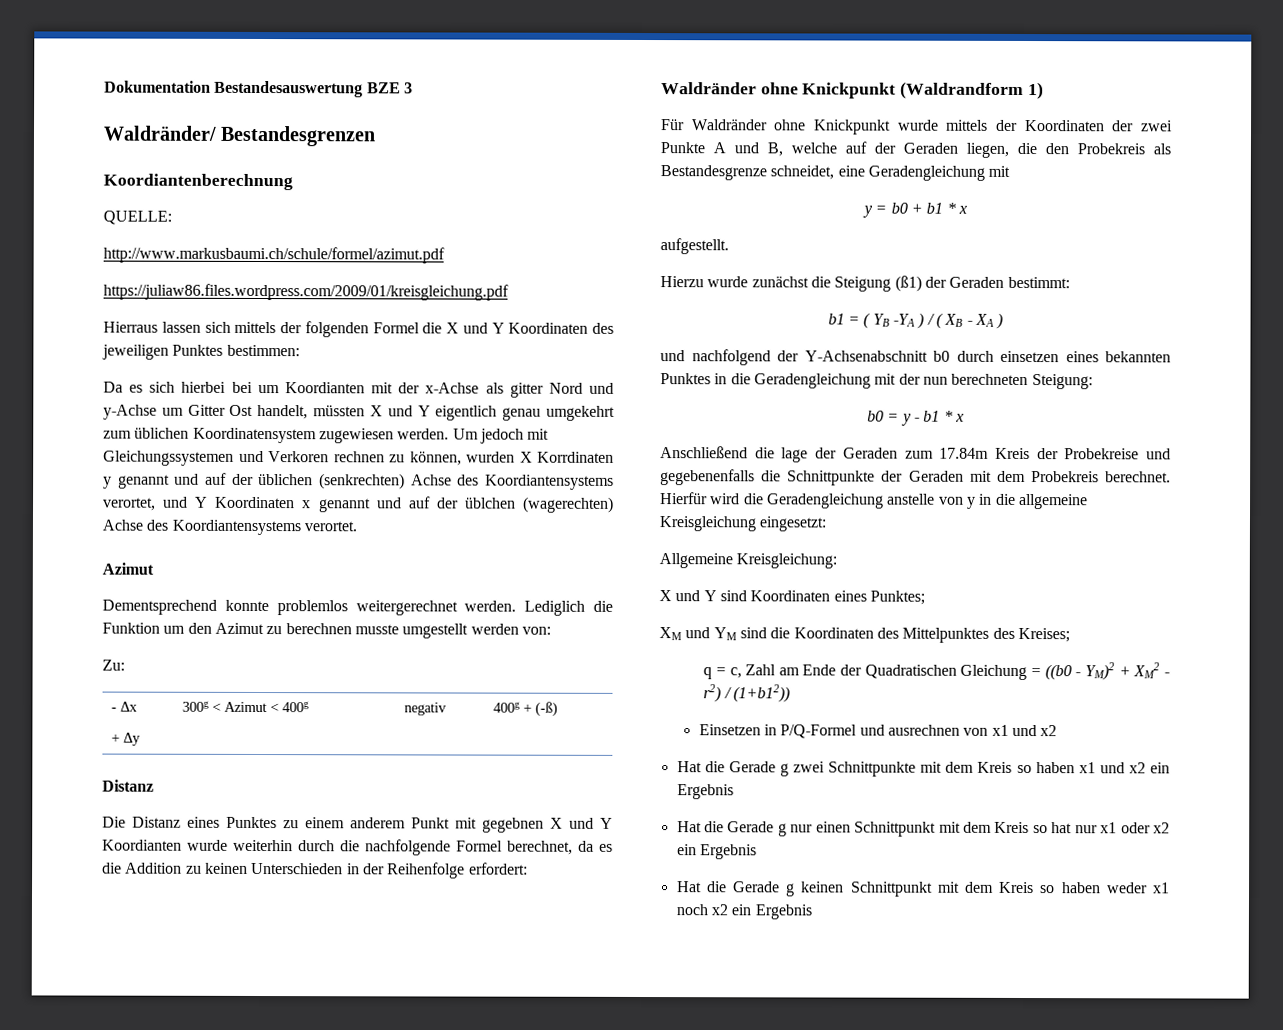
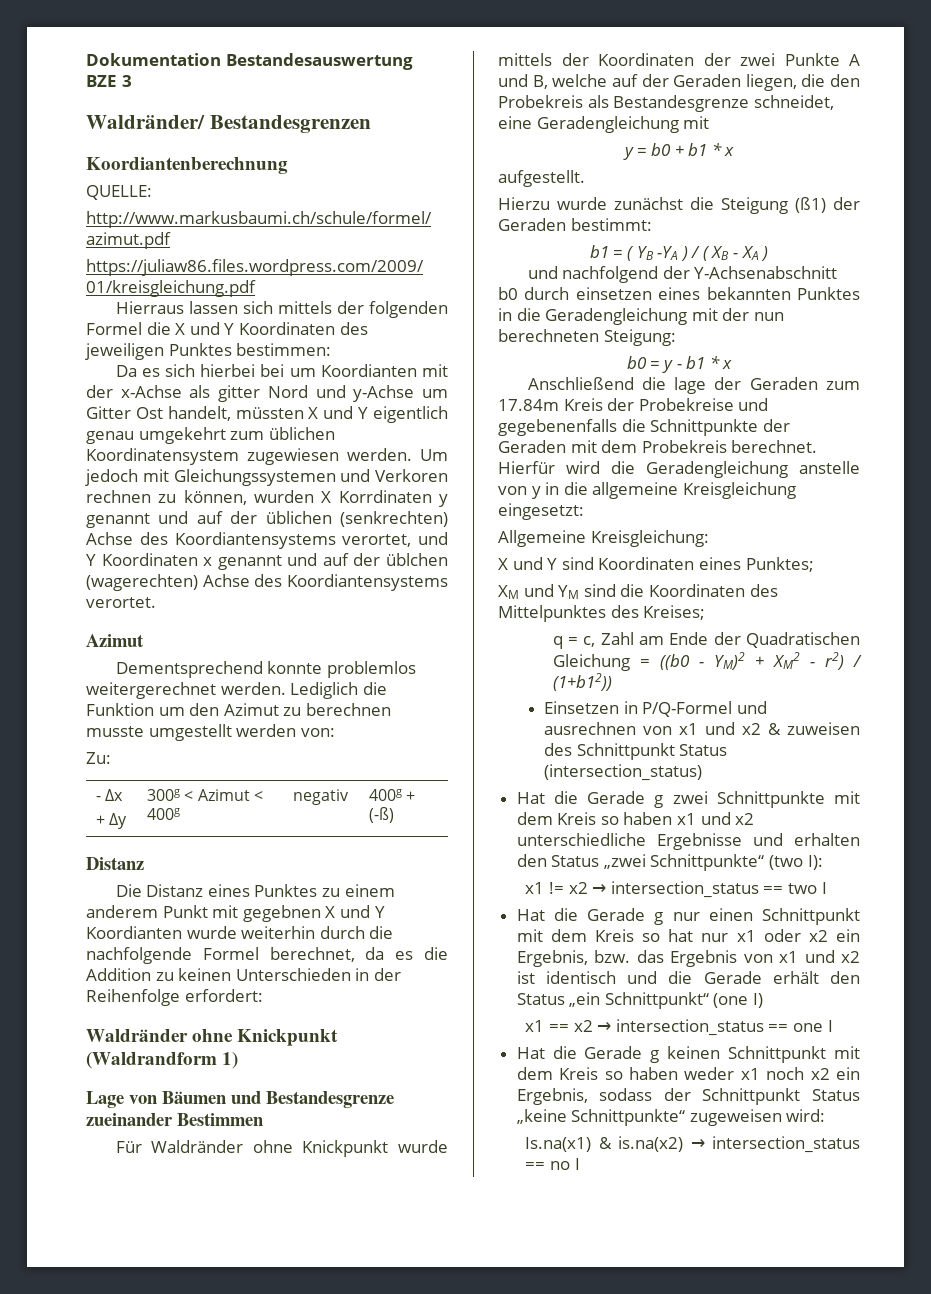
(1044, 91) none -> [86,1091,394,1108] [86,1113,263,1126] // Lage von Bäumen und Bestandesgrenze zueinander Bestimmen
(1058, 731) none -> [768,722,860,735] [544,743,728,760] [544,764,703,781] & zuweisen des Schnittpunkt Status (intersection_status)
[1150,762,1171,774] [676,784,734,800] ein Ergebnis -> [516,833,860,850] [516,854,823,871] [525,881,827,898] unterschiedliche Ergebnisse und erhalten den Status „zwei Schnittpunkte“ (two I): // x1 != x2 → intersection_status == two I
[699,844,757,860] Ergebnis -> [516,950,860,967] [516,971,860,984] [516,992,764,1009] [525,1019,833,1036] Ergebnis, bzw. das Ergebnis von x1 und x2 ist identisch und die Gerade erhält den Status „ein Schnittpunkt“ (one I) // x1 == x2 → intersection_status == one I
[754,904,812,920] Ergebnis -> [516,1088,860,1105] [516,1109,826,1126] [525,1136,860,1153] [525,1158,580,1170] Ergebnis, sodass der Schnittpunkt Status „keine Schnittpunkte“ zugeweisen wird: // Is.na(x1) & is.na(x2) → intersection_status == no I

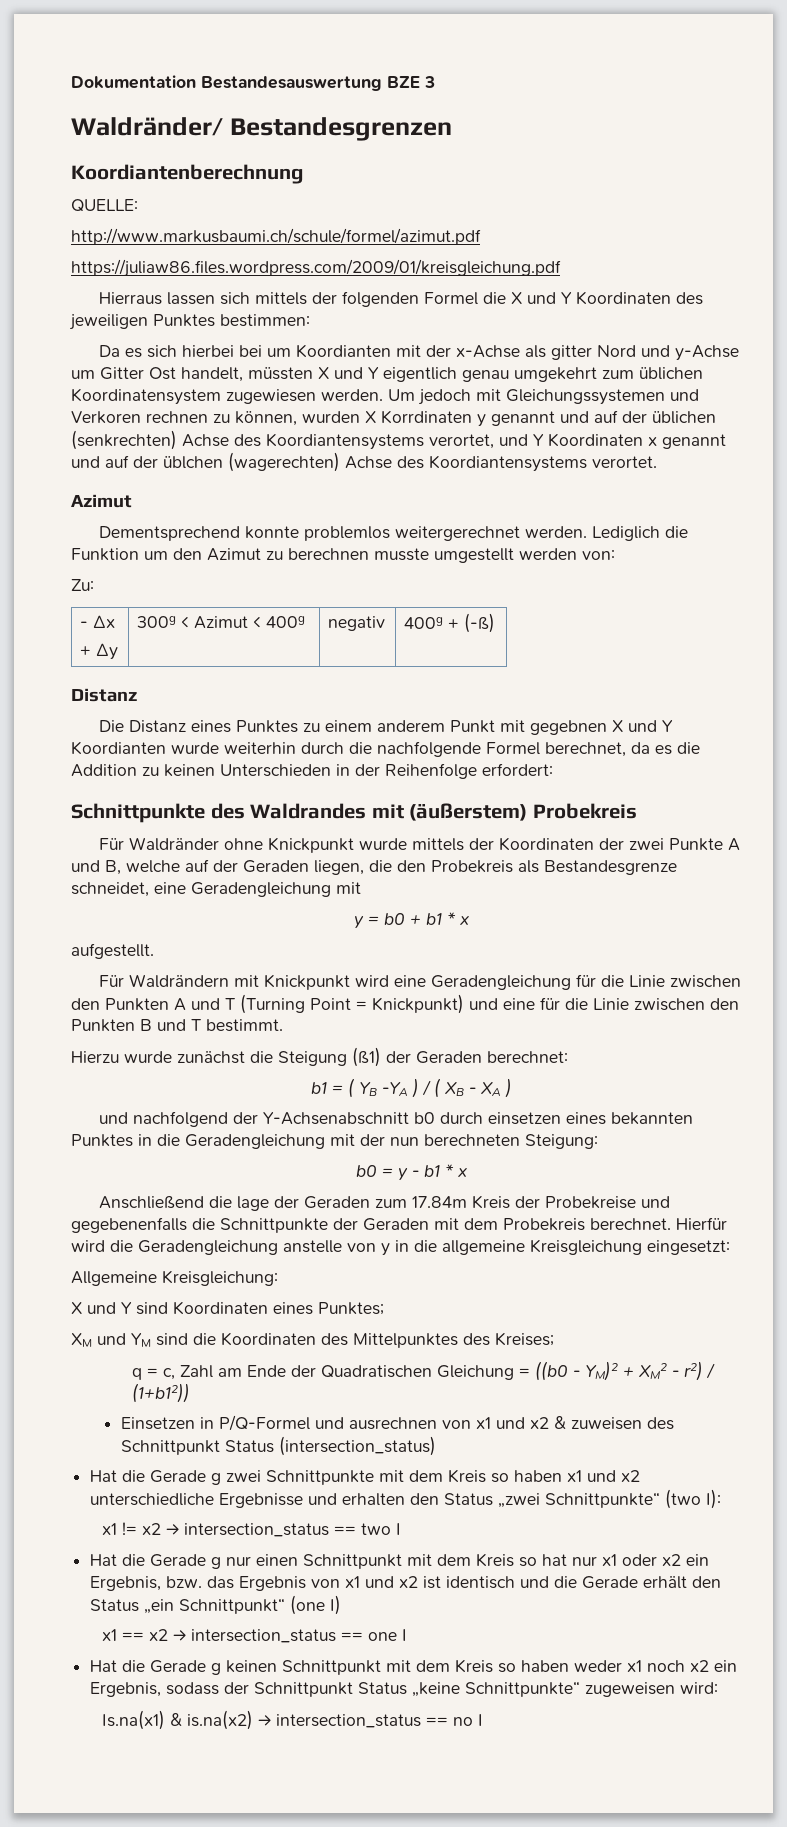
[86,1029,339,1046] [86,1052,239,1069] [86,1091,394,1108] [86,1113,263,1126] Waldränder ohne Knickpunkt (Waldrandform 1) // Lage von Bäumen und Bestandesgrenze zueinander Bestimmen -> [71,803,637,823] Schnittpunkte des Waldrandes mit (äußerstem) Probekreis
(585, 178) none -> [99,974,742,990] [71,994,739,1014] [71,1019,283,1032] // Für Waldrändern mit Knickpunkt wird eine Geradengleichung für die Linie zwischen den Punkten A und T (Turning Point = Knickpunkt) und eine für die Linie zwischen den Punkten B und T bestimmt.
[570,218,652,231] bestimmt: -> [487,1051,568,1063] berechnet:

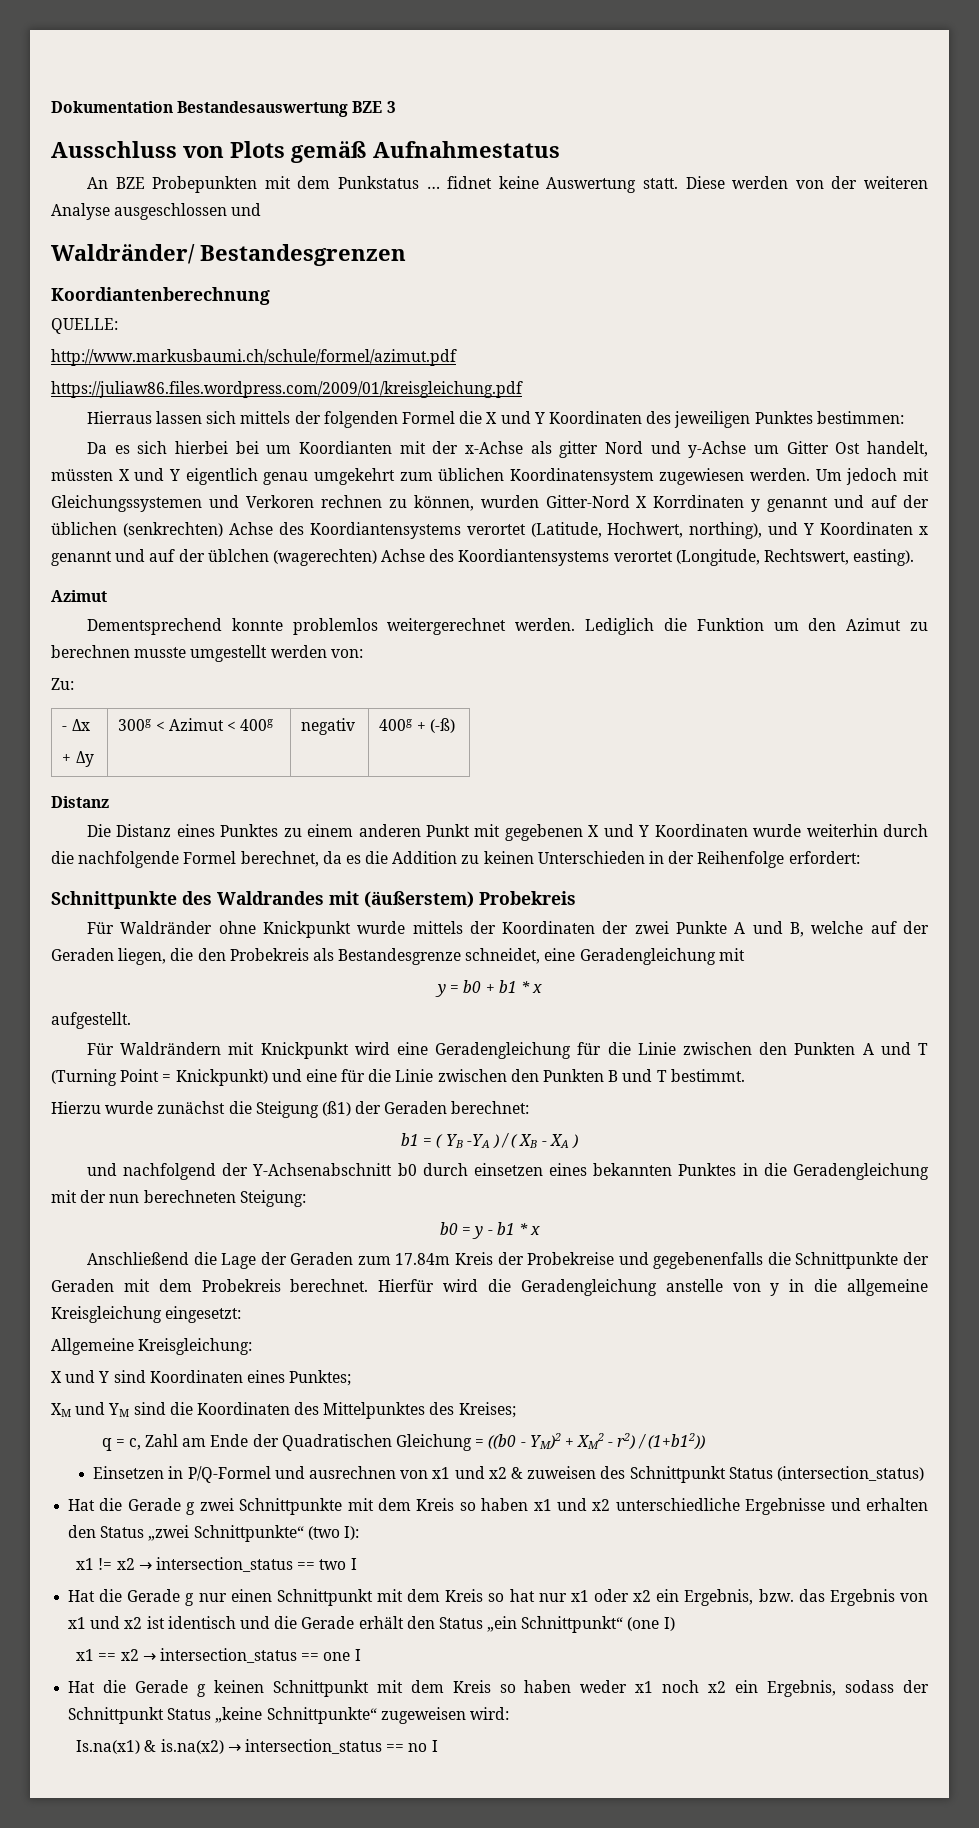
(435, 82) none -> [51,141,560,163] [86,176,928,193] [51,203,262,220] // Ausschluss von Plots gemäß Aufnahmestatus // An BZE Probepunkten mit dem Punkstatus … fidnet keine Auswertung statt. Diese werden von der weiteren Analyse ausgeschlossen und
(360, 417) none -> [545,495,630,508] Gitter-Nord
[429,434,494,449] verortet, -> [466,522,763,539] verortet (Latitude, Hochwert, northing),
[592,456,657,468] verortet. -> [613,549,915,566] verortet (Longitude, Rechtswert, easting).
[377,720,446,732] anderem -> [358,824,421,837] anderen
[530,720,674,735] [71,741,166,755] gegebnen X und Y Koordianten -> [504,824,748,841] gegebenen X und Y Koordinaten
[237,1196,270,1211] lage -> [221,1253,257,1269] Lage

